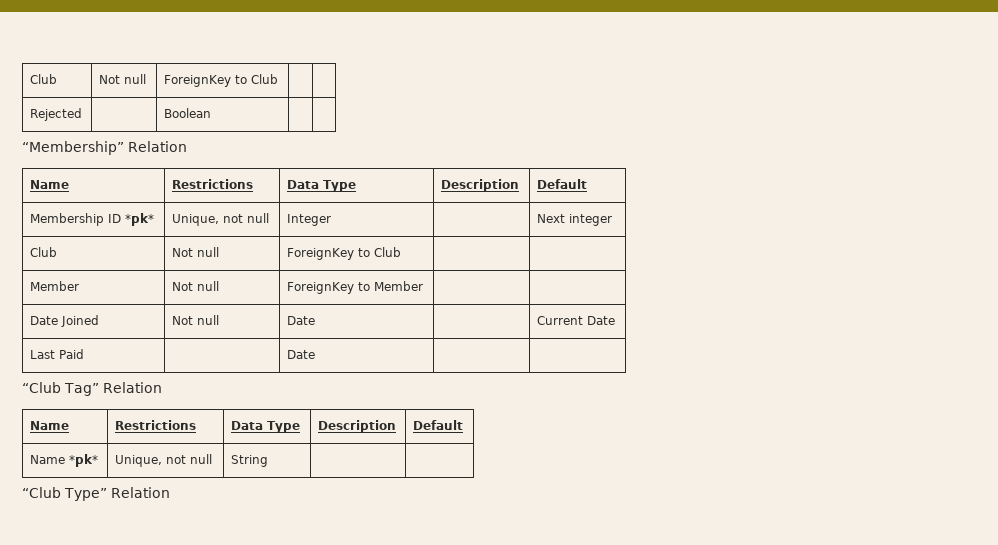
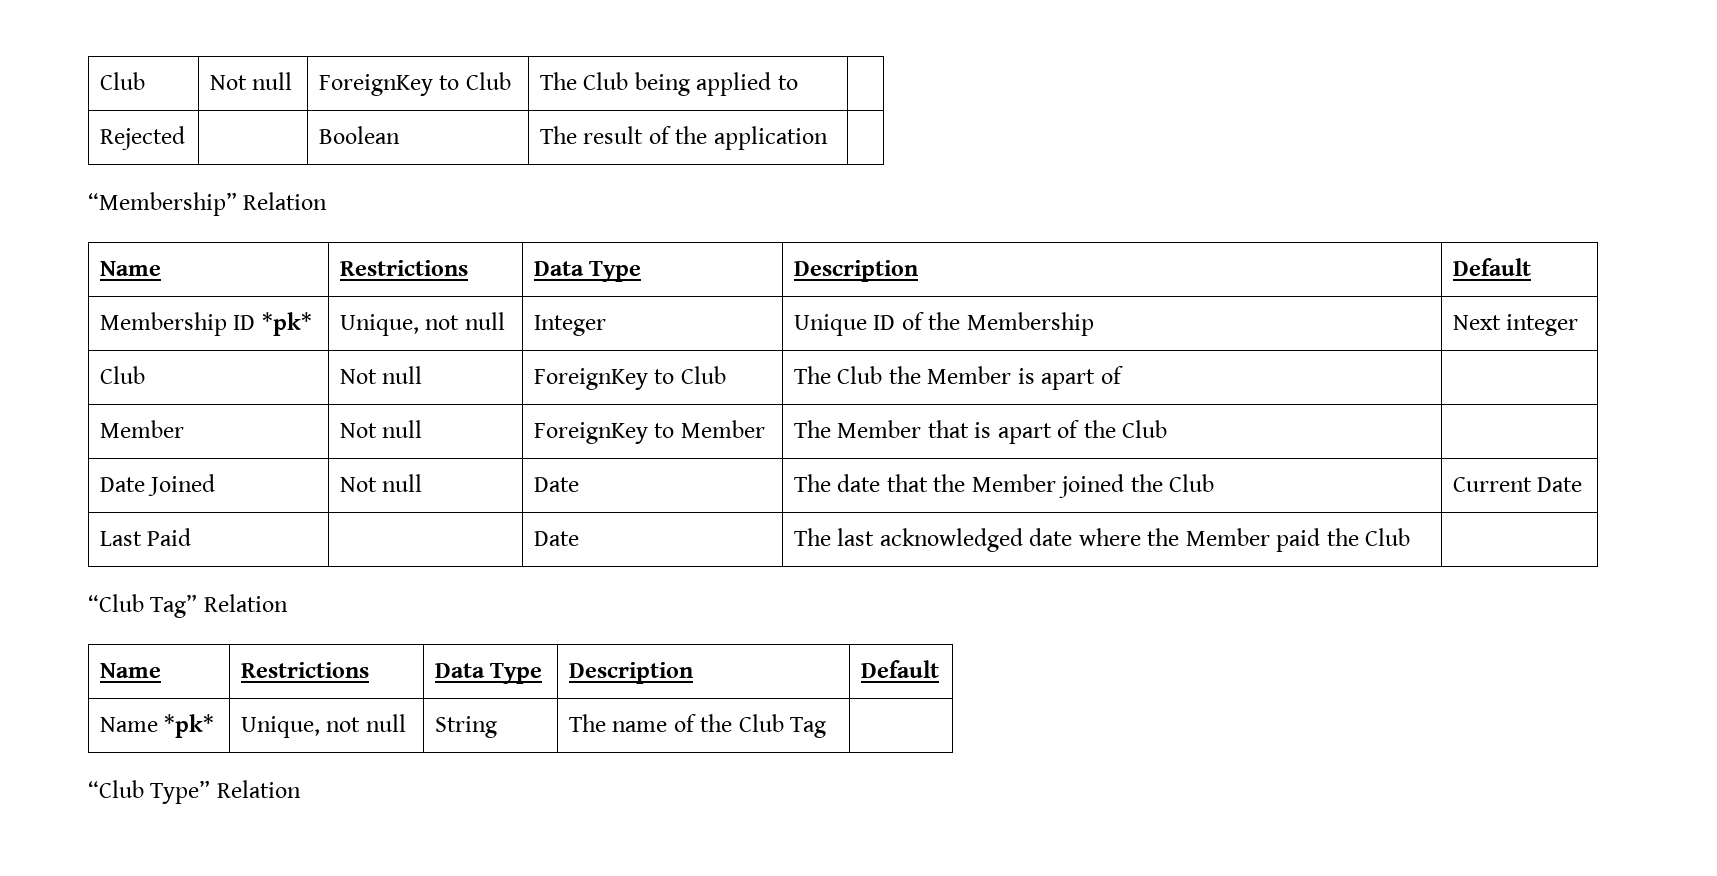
[30,74,58,84] [99,74,147,84] [164,74,279,87] [30,108,83,121] [164,108,212,118] Club | Not null | ForeignKey to Club | | // Rejected | | Boolean | -> [100,72,146,90] [210,72,293,90] [319,72,511,96] [540,72,798,96] [100,126,186,150] [319,126,401,144] [540,126,828,150] Club | Not null | ForeignKey to Club | The Club being applied to | // Rejected | | Boolean | The result of the application
(332, 220) none -> [794,312,1094,336] Unique ID of the Membership
(402, 252) none -> [794,366,1123,390] The Club the Member is apart of
(424, 286) none -> [794,420,1168,444] The Member that is apart of the Club
(316, 320) none -> [794,474,1215,498] The date that the Member joined the Club
(316, 354) none -> [794,528,1411,552] The last acknowledged date where the Member paid the Club
(269, 461) none -> [569,714,827,738] The name of the Club Tag

